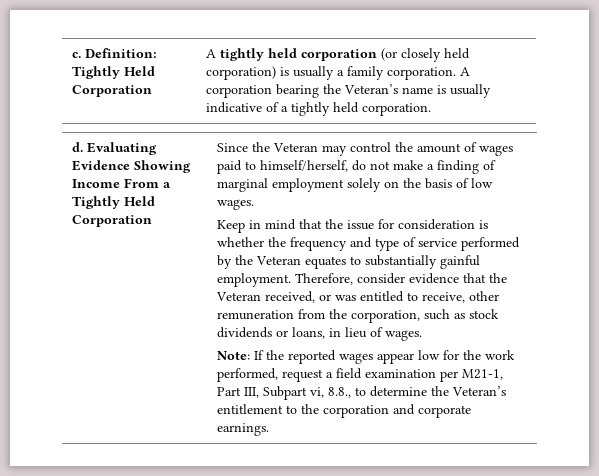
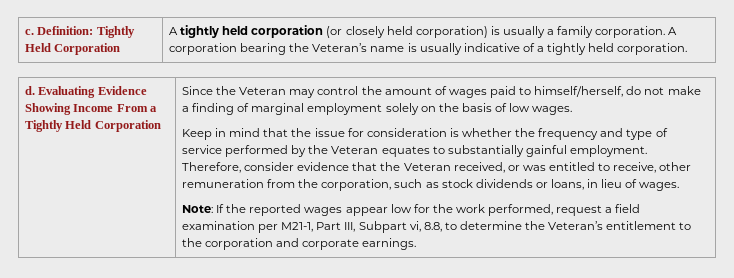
[328,387,352,398] 8.8., -> [423,222,442,232] 8.8,

